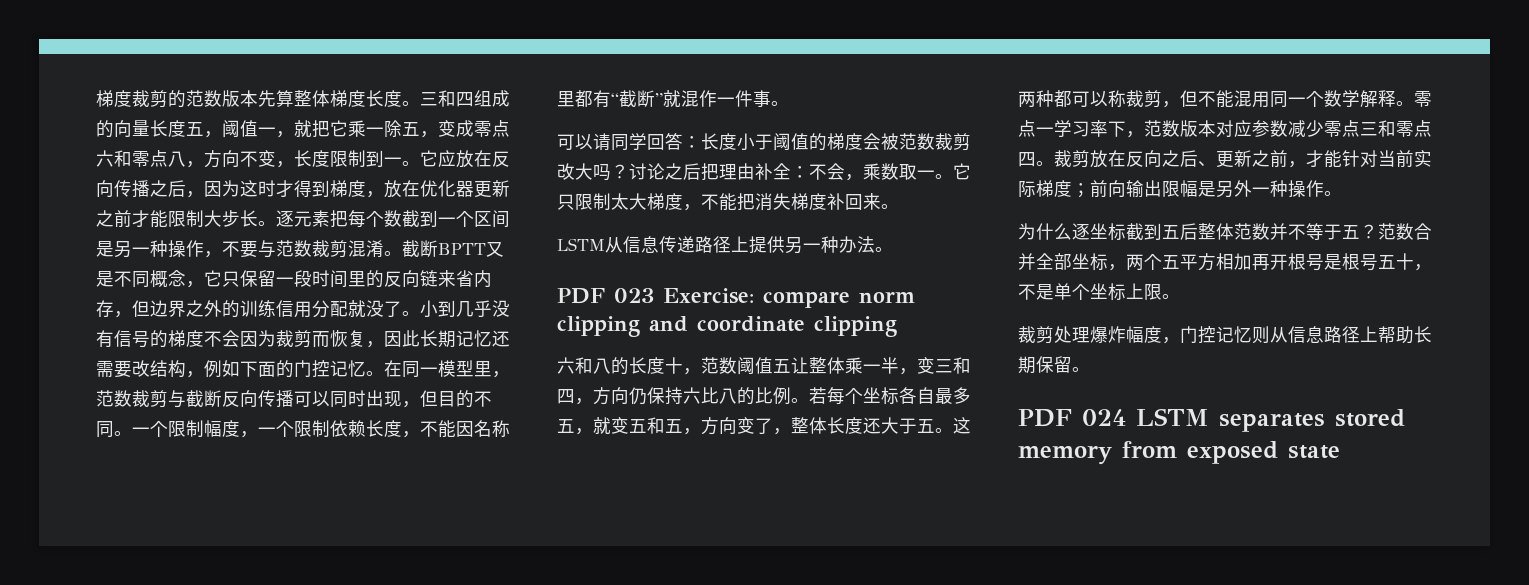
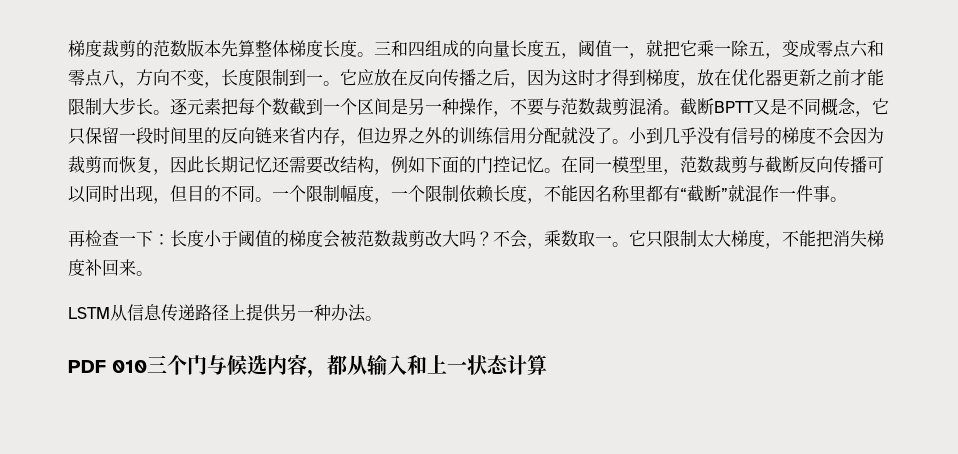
[557,132,683,151] 可以请同学回答 -> [68,230,153,247] 再检查一下
[629,163,809,181] 讨论之后把理由补全： -> (493, 238) none
[614,288,915,308] [557,316,897,337] [557,357,971,375] [557,387,971,405] [557,417,971,435] [1018,90,1432,108] [1018,120,1432,138] [1018,150,1432,168] [1018,180,1342,198] [1018,223,1432,241] [1018,253,1432,271] [1018,283,1180,301] [1018,326,1432,344] [1018,356,1090,374] [1018,408,1405,432] [1018,441,1340,465] 023 Exercise: compare norm clipping and coordinate clipping // 六和八的长度十，范数阈值五让整体乘一半，变三和四，方向仍保持六比八的比例。若每个坐标各自最多五，就变五和五，方向变了，整体长度还大于五。这两种都可以称裁剪，但不能混用同一个数学解释。零点一学习率下，范数版本对应参数减少零点三和零点四。裁剪放在反向之后、更新之前，才能针对当前实际梯度；前向输出限幅是另外一种操作。 // 为什么逐坐标截到五后整体范数并不等于五？范数合并全部坐标，两个五平方相加再开根号是根号五十，不是单个坐标上限。 // 裁剪处理爆炸幅度，门控记忆则从信息路径上帮助长期保留。 // PDF 024 LSTM separates stored memory from exposed state -> [112,354,547,378] 010三个门与候选内容，都从输入和上一状态计算

